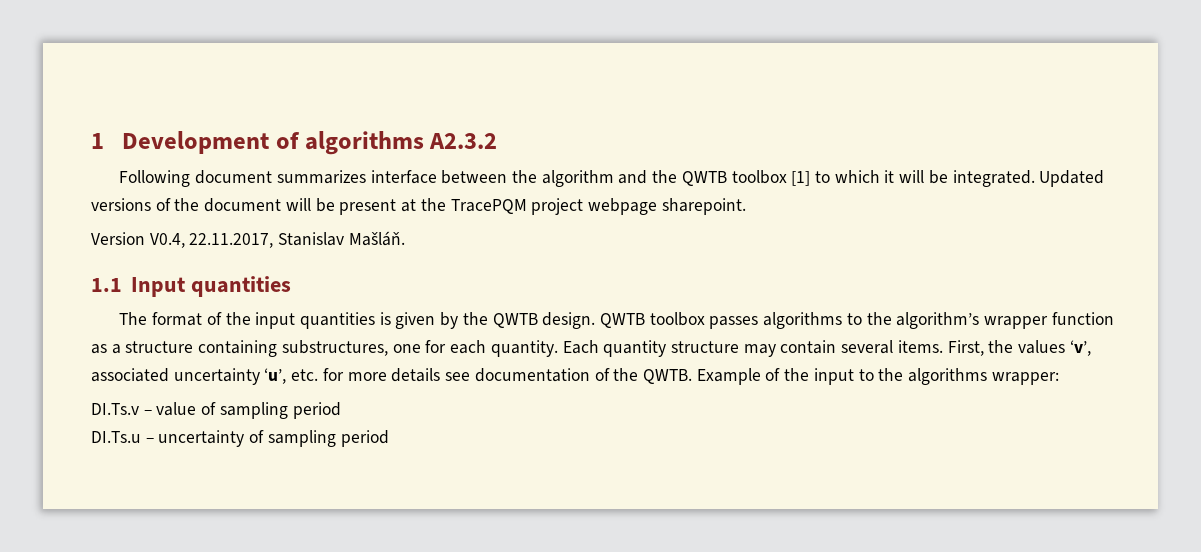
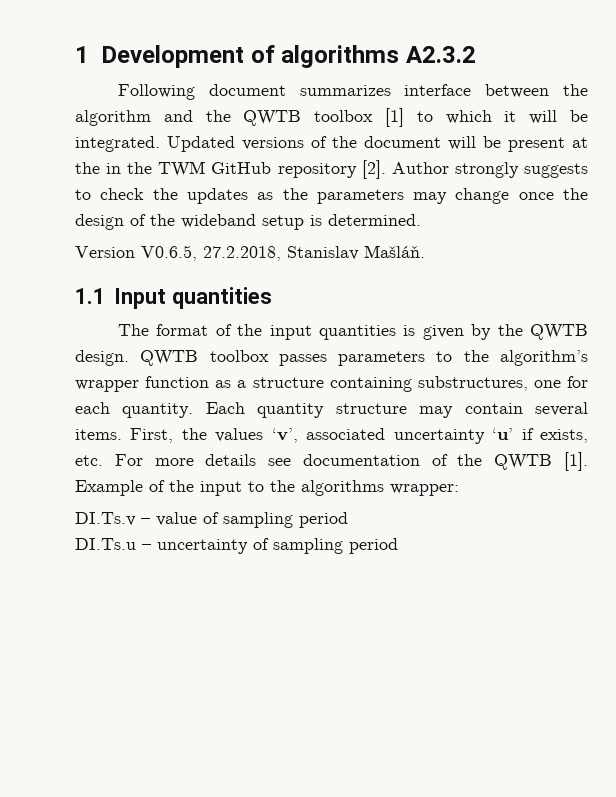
[450,198,746,215] TracePQM project webpage sharepoint. -> [106,160,588,179] [75,188,588,204] [75,214,421,230] in the TWM GitHub repository [2]. Author strongly suggests to check the updates as the parameters may change once the design of the wideband setup is determined.
[149,233,274,248] V0.4, 22.11.2017, -> [141,245,281,261] V0.6.5, 27.2.2018,
[763,312,843,329] algorithms -> [338,351,426,366] parameters
[264,368,344,384] ‘u’, etc. for -> [492,428,589,443] [75,454,143,466] ‘u’ if exists, etc. For
[642,369,692,384] QWTB. -> [494,452,588,471] QWTB [1].

